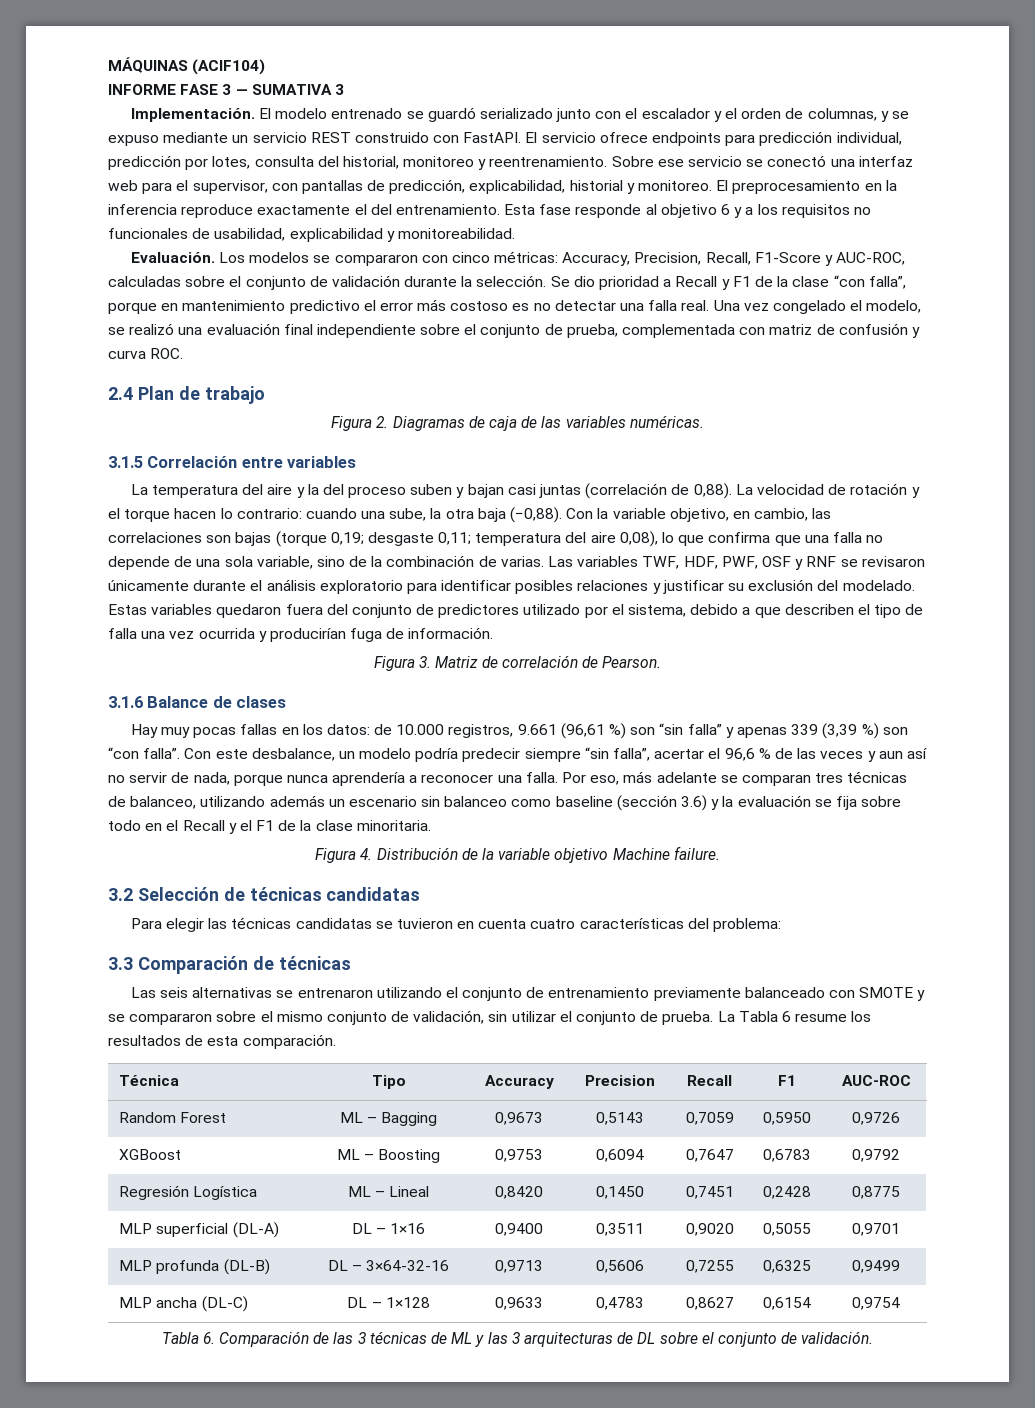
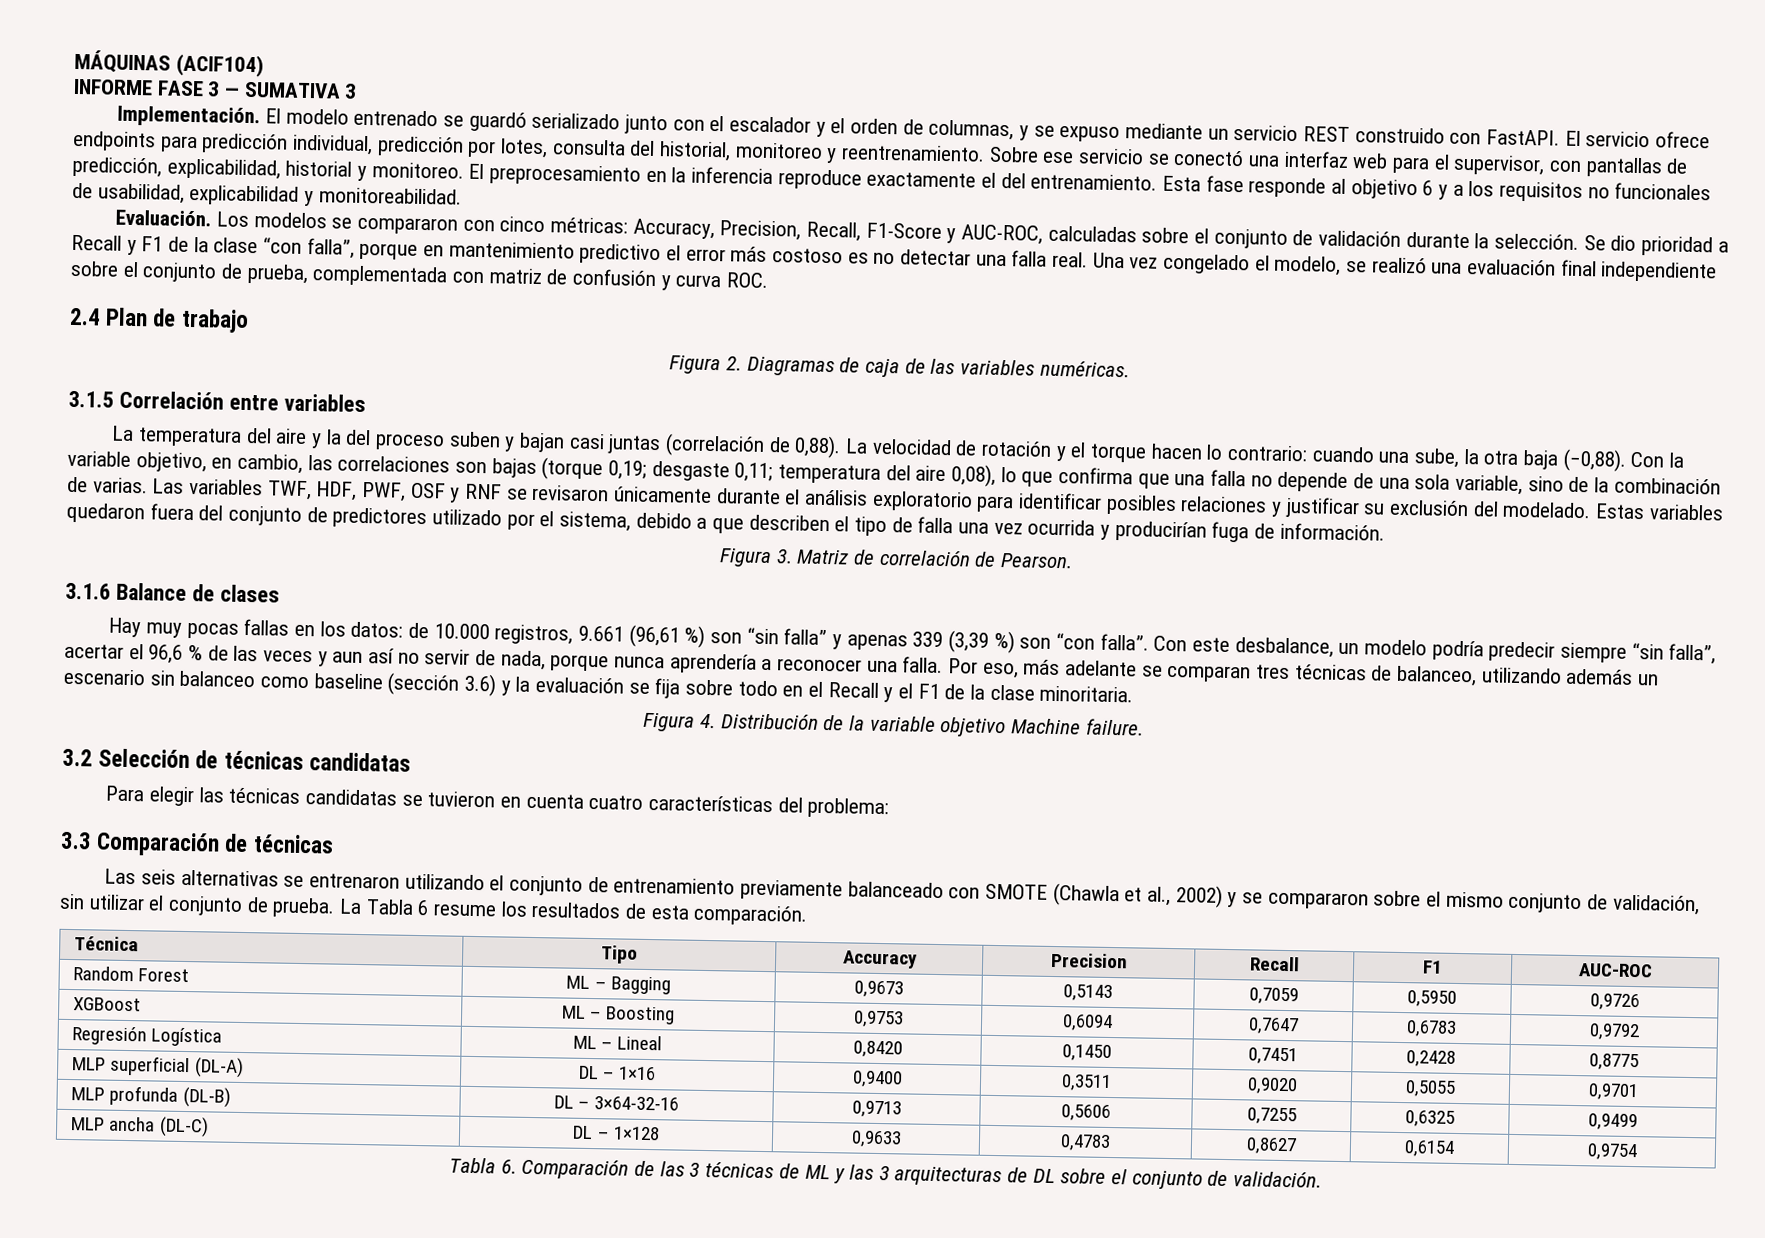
(914, 992) none -> [1052,882,1223,908] (Chawla et al., 2002)

